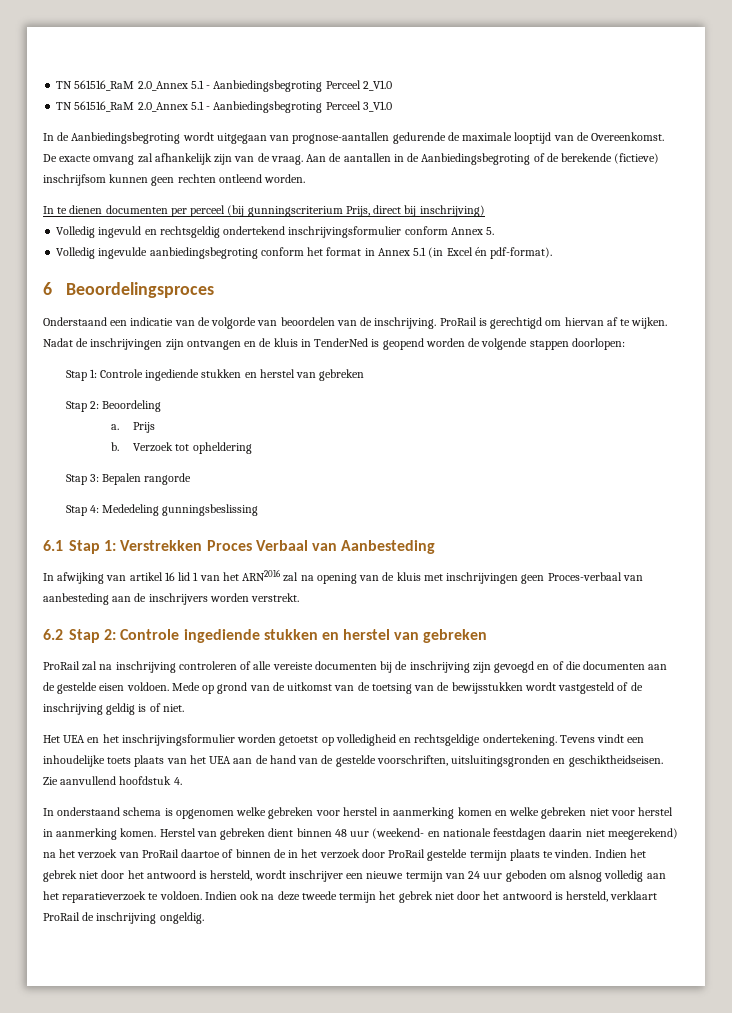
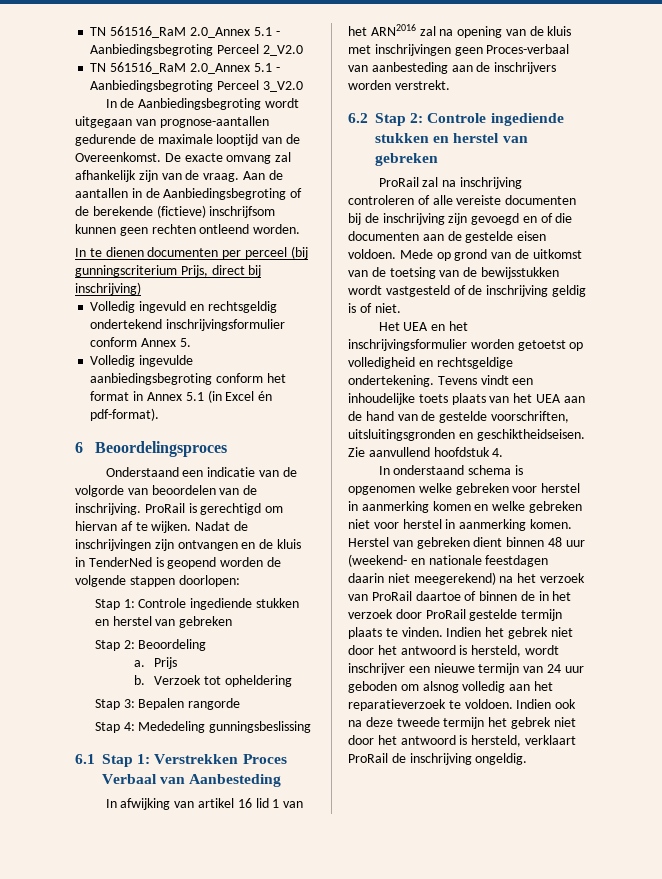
[56,80,392,92] [56,101,392,113] TN 561516_RaM 2.0_Annex 5.1 - Aanbiedingsbegroting Perceel 2_V1.0 // TN 561516_RaM 2.0_Annex 5.1 - Aanbiedingsbegroting Perceel 3_V1.0 -> [90,26,280,38] [90,44,303,56] [90,62,280,74] [90,80,303,92] TN 561516_RaM 2.0_Annex 5.1 - Aanbiedingsbegroting Perceel 2_V2.0 // TN 561516_RaM 2.0_Annex 5.1 - Aanbiedingsbegroting Perceel 3_V2.0

